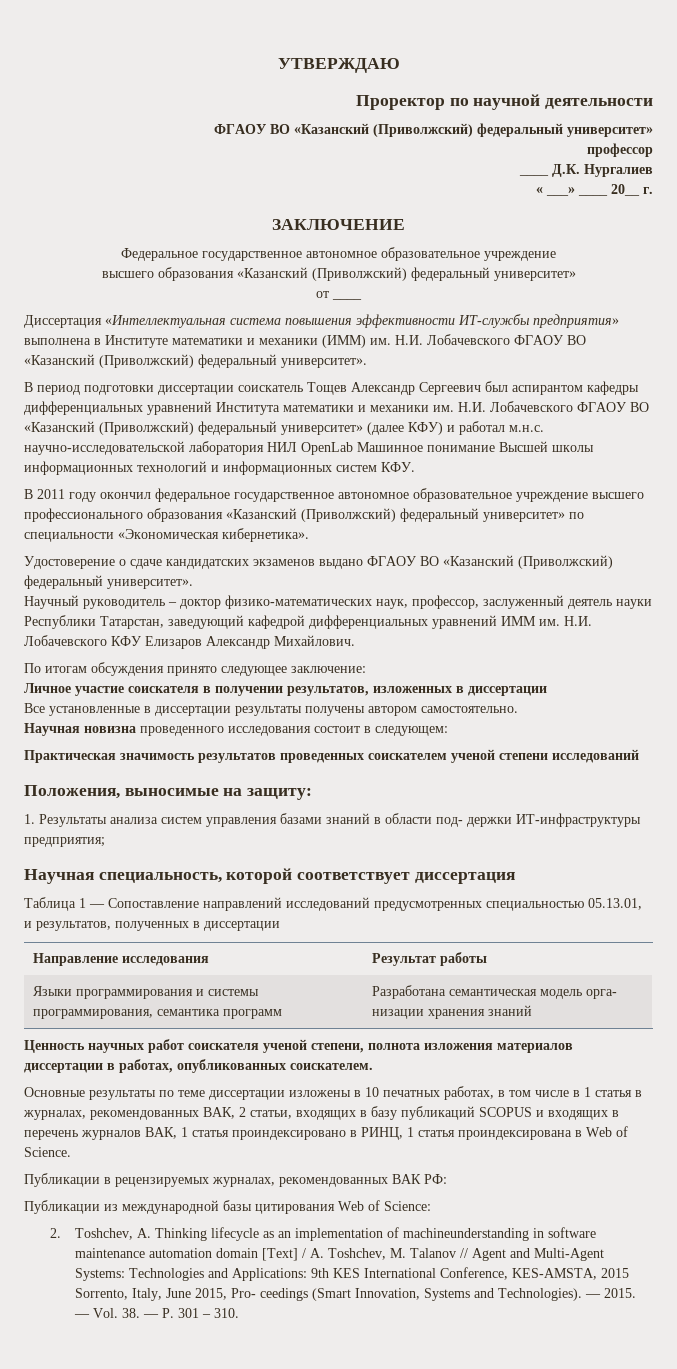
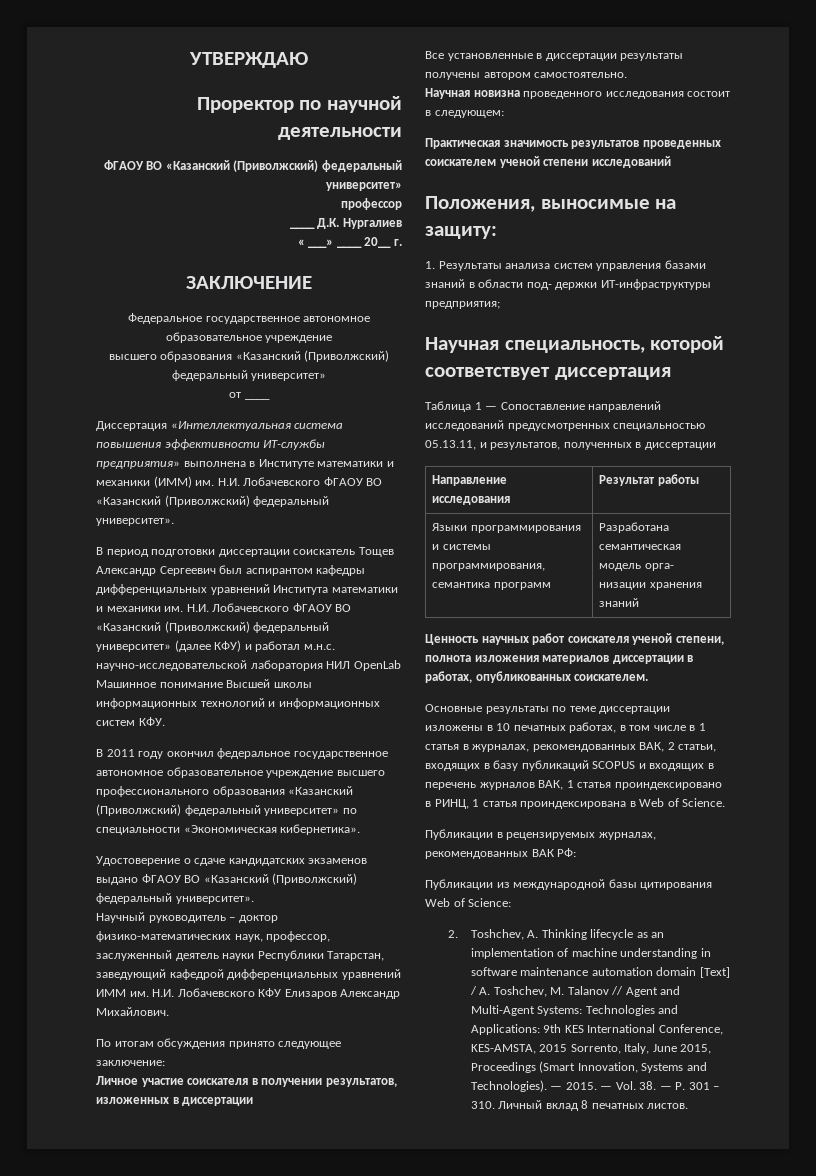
[588,898,642,910] 05.13.01, -> [425,440,476,450] 05.13.11,
[403,1228,530,1241] machineunderstanding -> [571,948,698,959] machine understanding
[231,1288,309,1301] Pro- ceedings -> [470,1062,536,1073] Proceedings
(240, 1313) none -> [498,1100,689,1111] Личный вклад 8 печатных листов.

